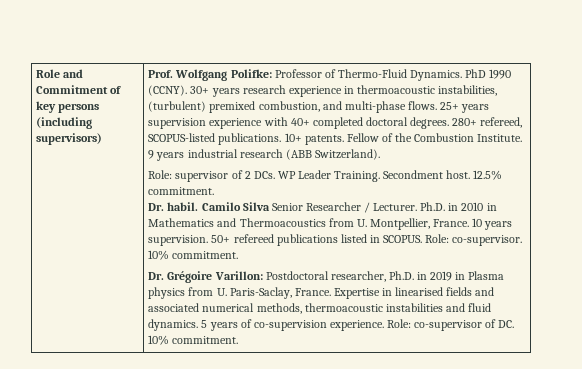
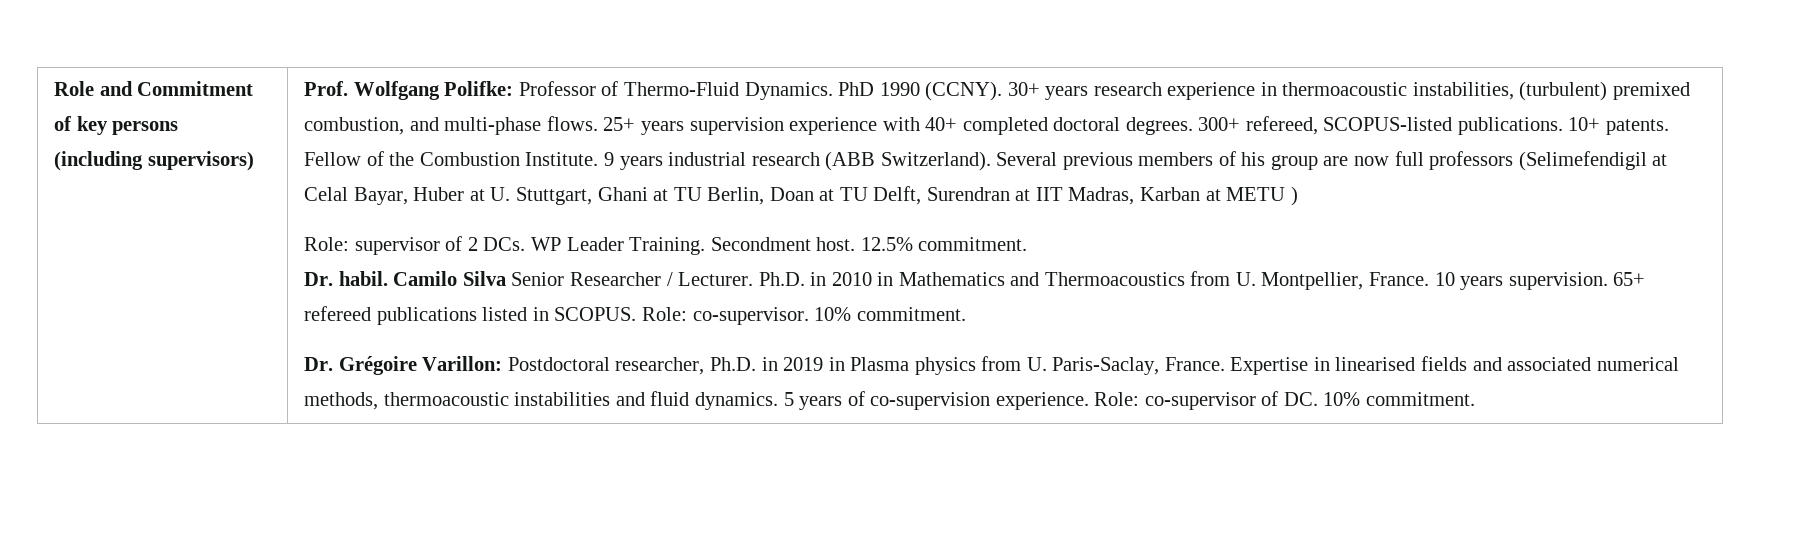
[452,118,478,126] 280+ -> [1198,117,1241,131] 300+
(380, 154) none -> [996,151,1668,171] [304,186,1298,206] Several previous members of his group are now full professors (Selimefendigil at Celal Bayar, Huber at U. Stuttgart, Ghani at TU Berlin, Doan at TU Delft, Surendran at IIT Madras, Karban at METU )
[211,235,231,243] 50+ -> [1613,272,1646,286] 65+

